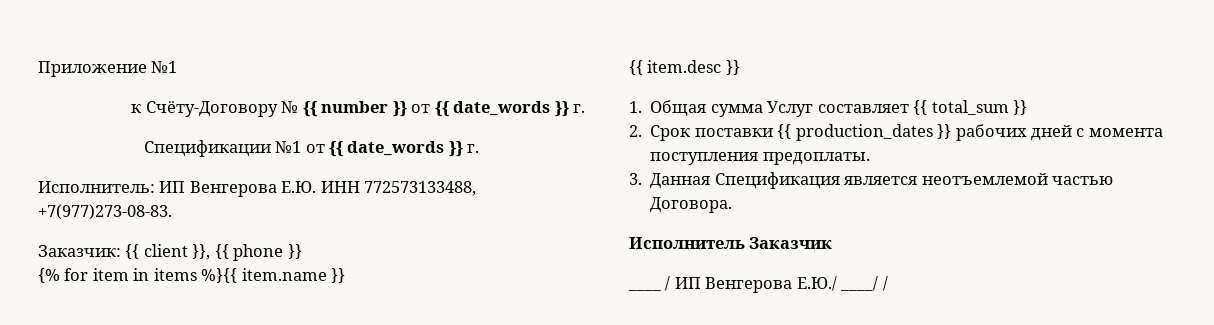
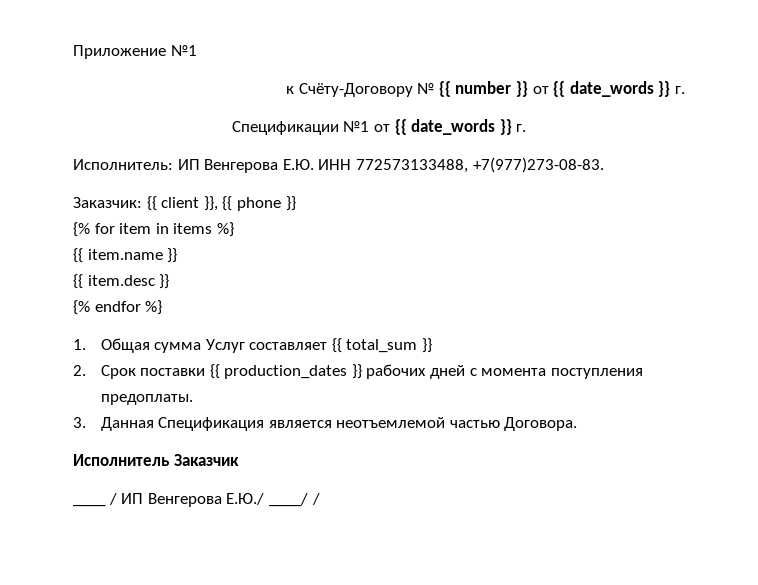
[201,268,238,283] %}{{ -> [216,222,234,237] [73,248,83,263] %} // {{
(740, 67) none -> [73,300,163,315] // {% endfor %}

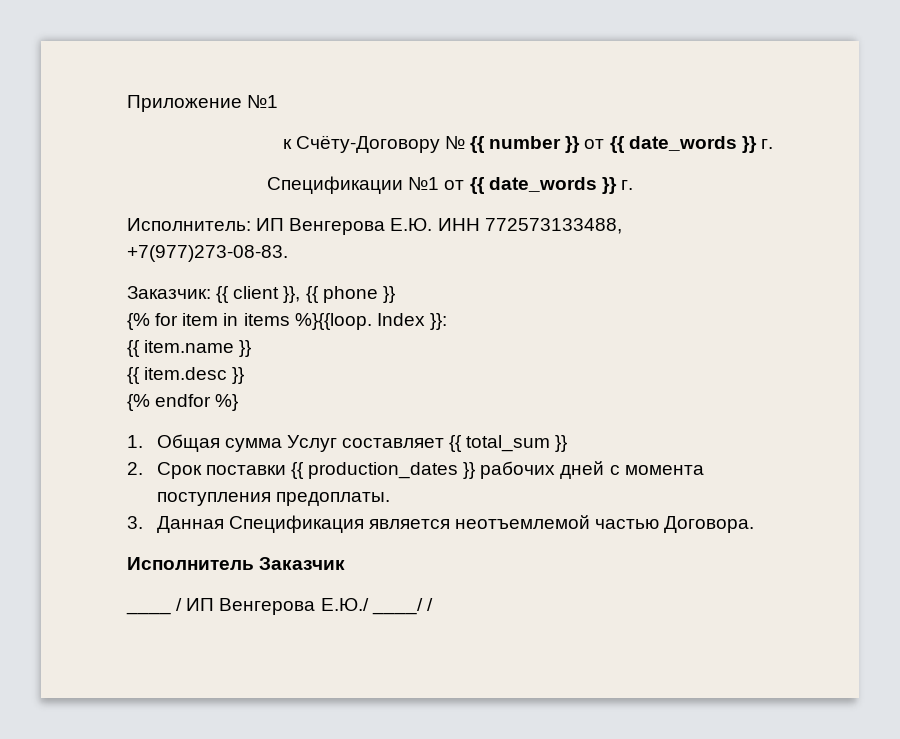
[216,222,234,237] %} -> [294,313,447,330] %}{{loop. Index }}:

